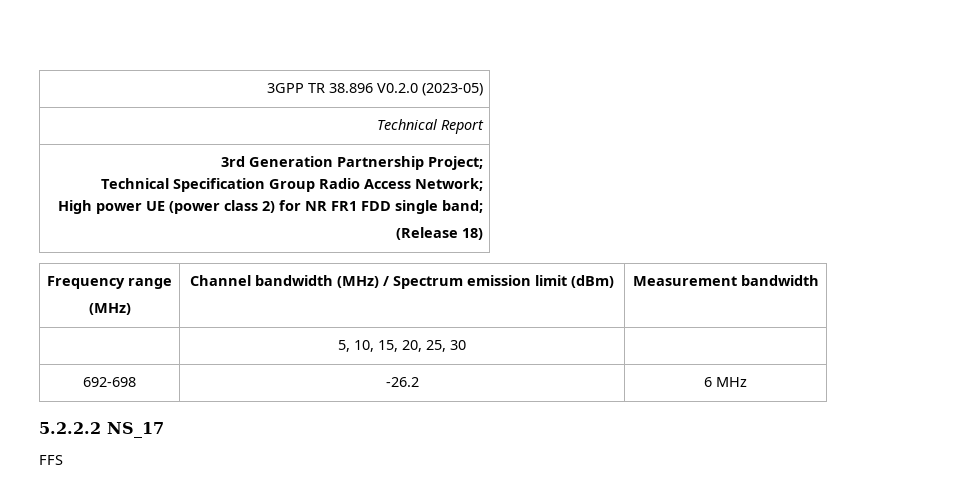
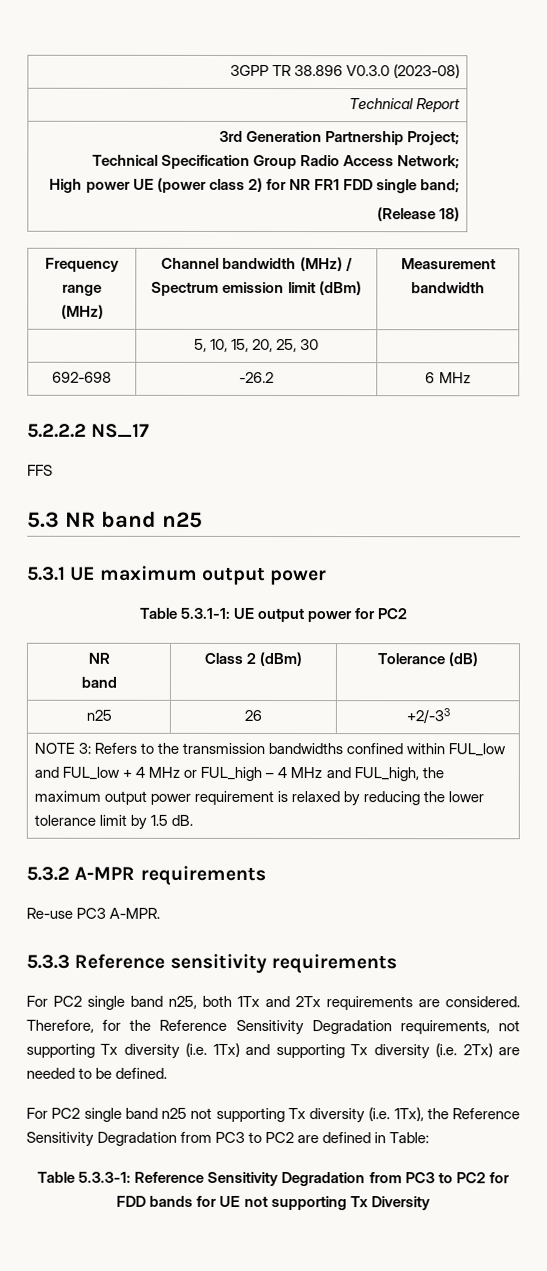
[377,83,484,96] V0.2.0 (2023-05) -> [345,64,460,79] V0.3.0 (2023-08)
(63, 460) none -> [27,510,203,528] [27,565,328,586] [139,607,409,623] [87,652,110,664] [80,676,117,688] [203,651,303,667] [376,652,479,667] [85,709,112,721] [244,709,262,721] [405,708,450,724] [34,742,507,757] [34,766,444,782] [34,790,485,807] [34,814,194,830] [26,865,266,885] [26,907,161,919] [26,953,397,974] [26,995,520,1011] [26,1019,520,1036] [26,1042,520,1060] [26,1067,168,1079] [26,1107,520,1124] [26,1131,430,1147] [37,1171,510,1187] [116,1195,430,1211] // 5.3 NR band n25 // 5.3.1 UE maximum output power // Table 5.3.1-1: UE output power for PC2 // NR // band | Class 2 (dBm) | Tolerance (dB) // n25 | 26 | +2/-33 // NOTE 3: Refers to the transmission bandwidths confined within FUL_low and FUL_low + 4 MHz or FUL_high – 4 MHz and FUL_high, the maximum output power requirement is relaxed by reducing the lower tolerance limit by 1.5 dB. // 5.3.2 A-MPR requirements // Re-use PC3 A-MPR. // 5.3.3 Reference sensitivity requirements // For PC2 single band n25, both 1Tx and 2Tx requirements are considered. Therefore, for the Reference Sensitivity Degradation requirements, not supporting Tx diversity (i.e. 1Tx) and supporting Tx diversity (i.e. 2Tx) are needed to be defined. // For PC2 single band n25 not supporting Tx diversity (i.e. 1Tx), the Reference Sensitivity Degradation from PC3 to PC2 are defined in Table: // Table 5.3.3-1: Reference Sensitivity Degradation from PC3 to PC2 for FDD bands for UE not supporting Tx Diversity

